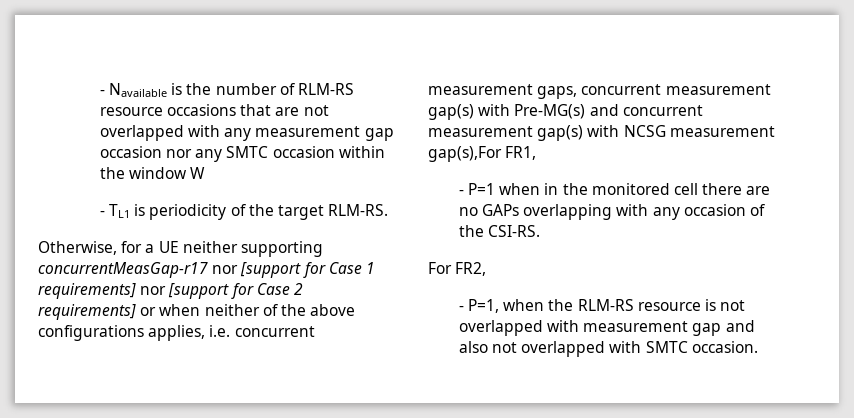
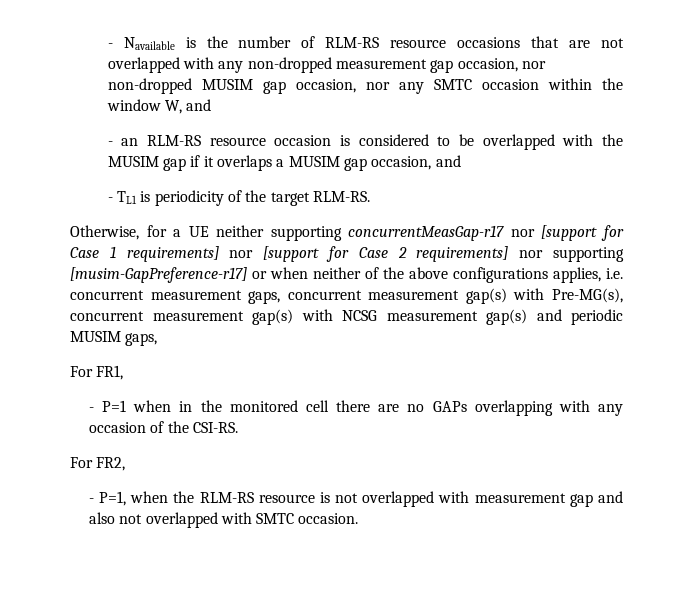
[255,126,394,141] [99,146,162,158] measurement gap occasion -> [247,57,546,73] [107,78,356,94] non-dropped measurement gap occasion, nor non-dropped MUSIM gap occasion,
[190,167,206,179] W -> [165,99,212,114] [107,134,624,150] [107,155,461,171] W, and // - an RLM-RS resource occasion is considered to be overlapped with the MUSIM gap if it overlaps a MUSIM gap occasion, and
(136, 312) none -> [519,247,624,262] [70,267,247,283] nor supporting [musim-GapPreference-r17]
[514,104,619,119] Pre-MG(s) and -> [552,288,623,303] Pre-MG(s),
[428,146,502,162] gap(s),For -> [486,309,623,325] [70,331,158,346] [70,366,93,377] gap(s) and periodic MUSIM gaps, // For

